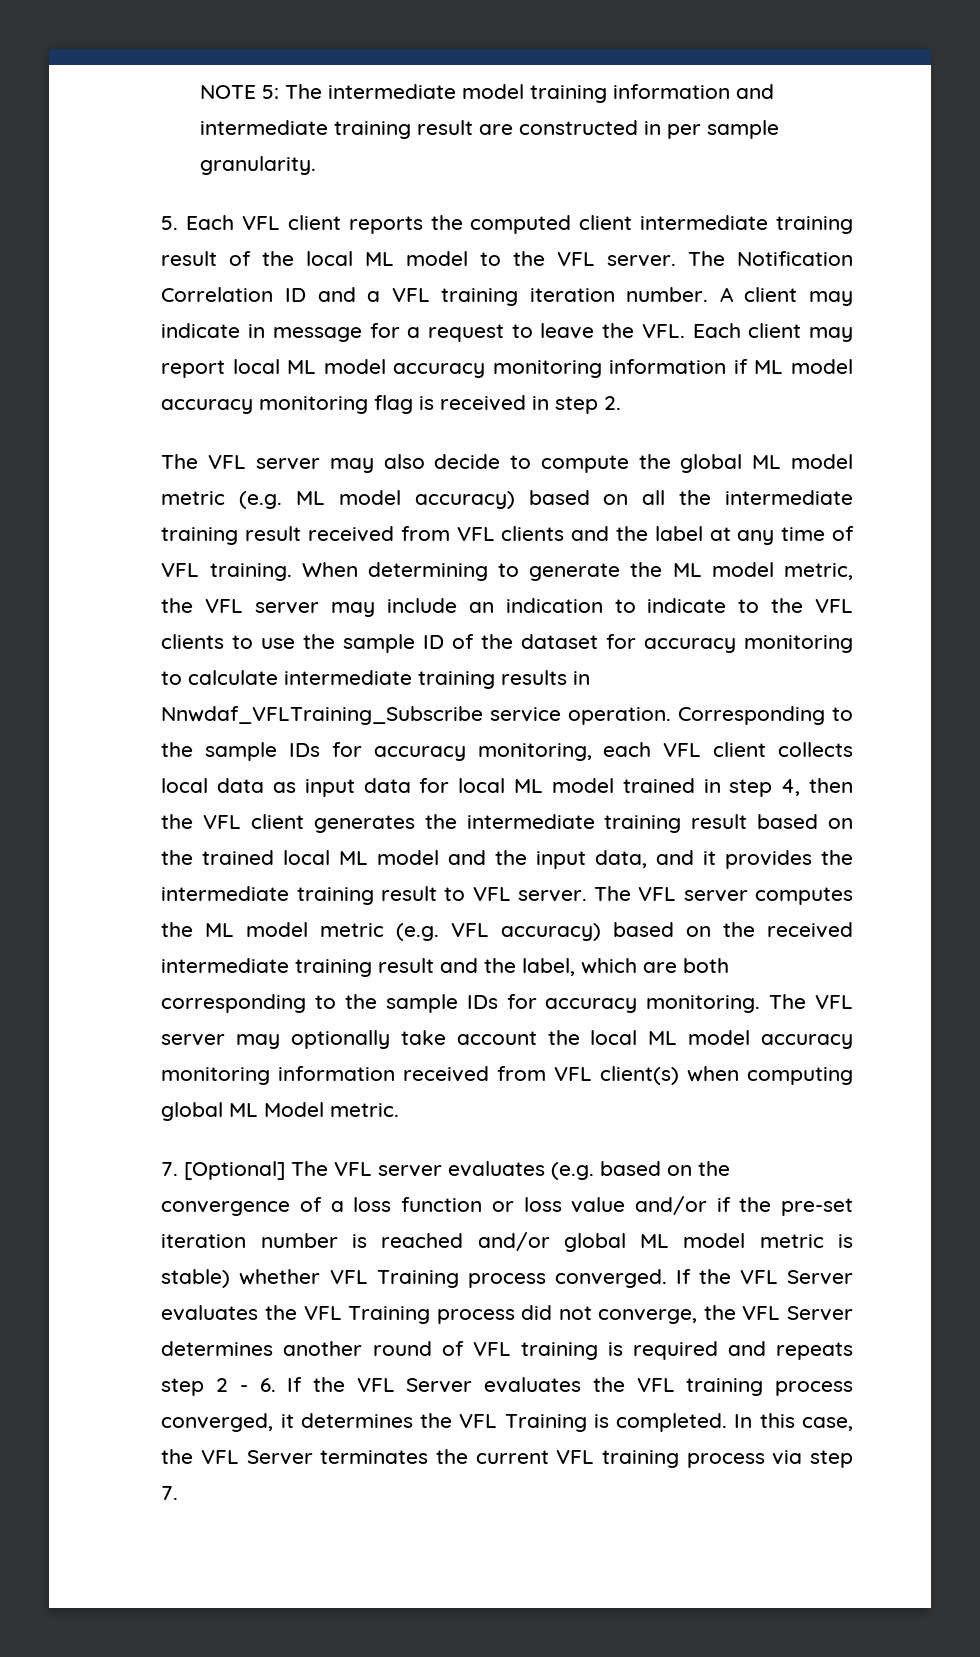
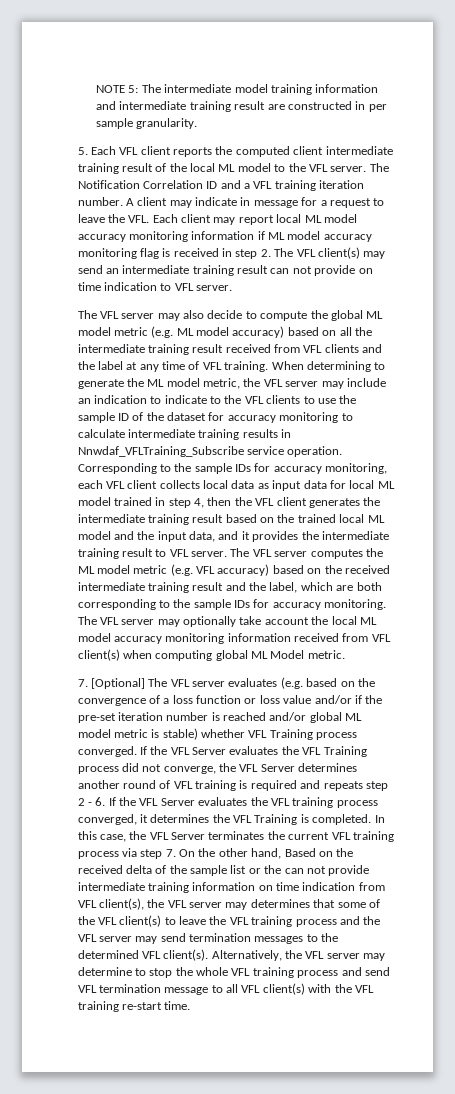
(622, 403) none -> [274,247,386,259] [77,265,373,276] [77,282,233,291] The VFL client(s) may send an intermediate training result can not provide on time indication to VFL server.
(179, 1493) none -> [179,848,354,859] [77,865,370,876] [77,882,385,893] [77,898,380,910] [77,915,381,927] [77,933,339,944] [77,949,386,961] [77,967,390,978] [77,983,374,995] [77,1001,191,1012] On the other hand, Based on the received delta of the sample list or the can not provide intermediate training information on time indication from VFL client(s), the VFL server may determines that some of the VFL client(s) to leave the VFL training process and the VFL server may send termination messages to the determined VFL client(s). Alternatively, the VFL server may determine to stop the whole VFL training process and send VFL termination message to all VFL client(s) with the VFL training re-start time.

